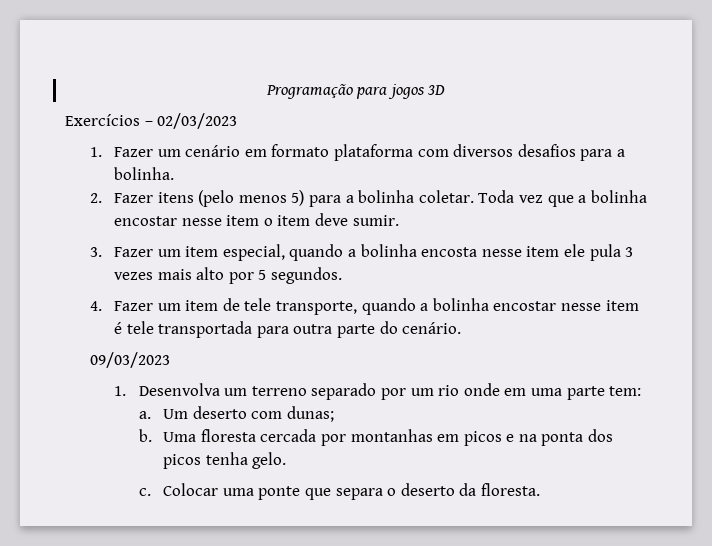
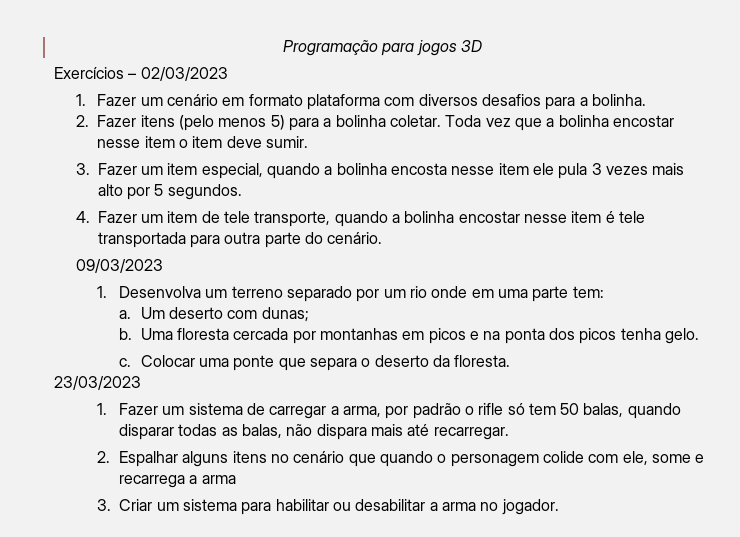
(540, 489) none -> [54,376,141,390] [97,403,681,419] [119,424,509,440] [97,451,705,467] [119,475,236,488] [97,499,559,515] // 23/03/2023 // 1. Fazer um sistema de carregar a arma, por padrão o rifle só tem 50 balas, quando disparar todas as balas, não dispara mais até recarregar. // 2. Espalhar alguns itens no cenário que quando o personagem colide com ele, some e recarrega a arma // 3. Criar um sistema para habilitar ou desabilitar a arma no jogador.

